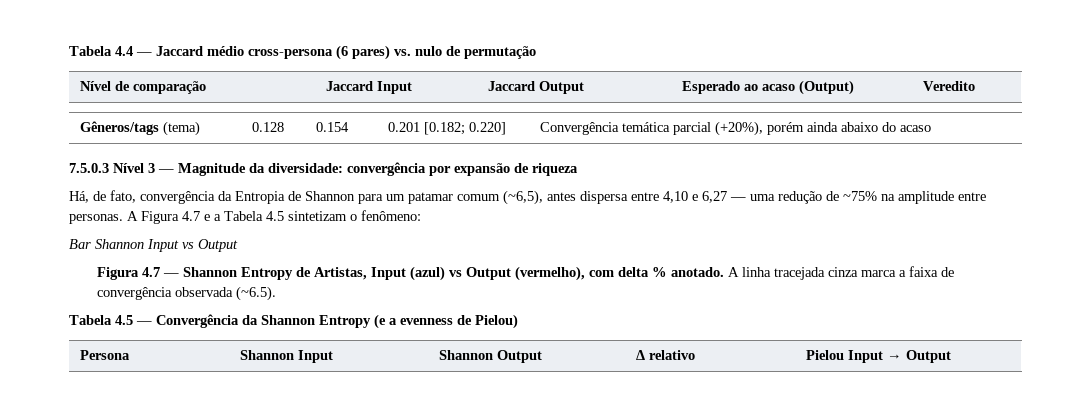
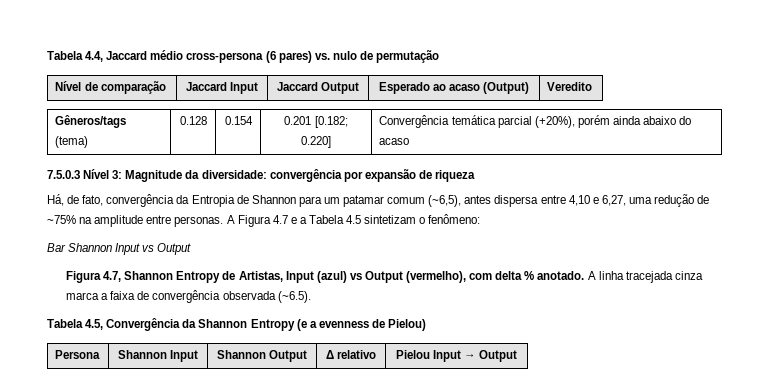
[69,46,152,56] Tabela 4.4 — -> [47,51,104,62] Tabela 4.4,
[148,163,174,173] 3 — -> [112,170,123,179] 3:
[702,191,746,203] 6,27 — -> [601,195,626,206] 6,27,
[141,267,179,277] 4.7 — -> [103,271,122,282] 4.7,
[115,315,152,325] 4.5 — -> [85,319,104,330] 4.5,

